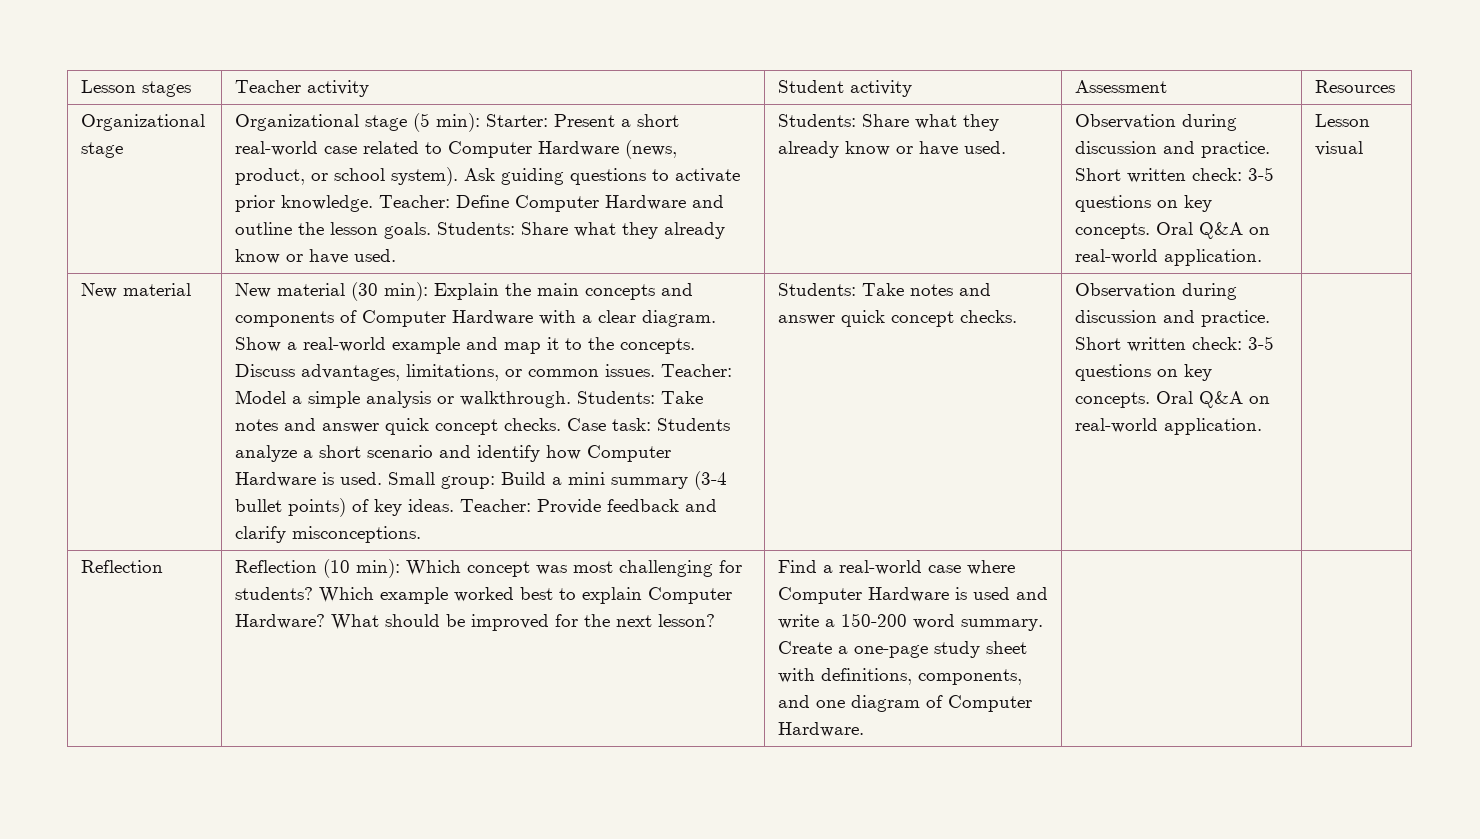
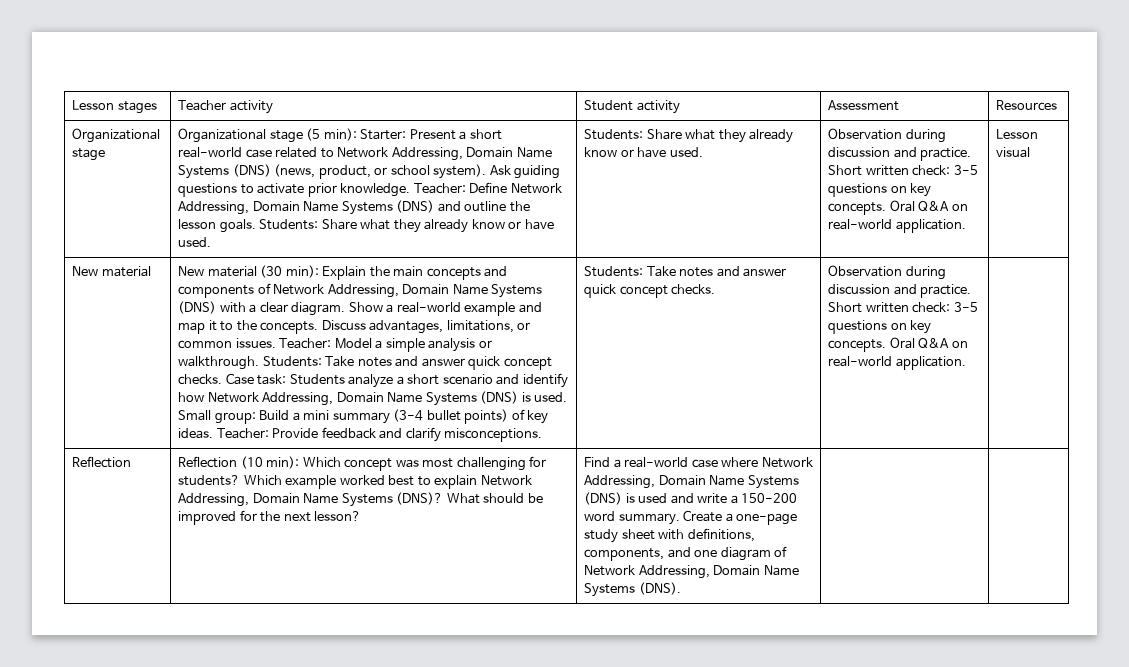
[447,141,619,158] Computer Hardware -> [337,147,552,161] [178,164,271,179] Network Addressing, Domain Name Systems (DNS)
[514,195,686,212] Computer Hardware -> [510,183,562,194] [178,200,435,215] Network Addressing, Domain Name Systems (DNS)
[361,310,533,327] Computer Hardware -> [273,284,543,298] [178,301,217,314] Network Addressing, Domain Name Systems (DNS)
[586,445,671,462] [234,472,316,487] Computer Hardware -> [207,391,519,406] Network Addressing, Domain Name Systems (DNS)
[647,587,732,604] [234,614,325,629] Computer Hardware? -> [480,475,532,486] [178,492,444,507] Network Addressing, Domain Name Systems (DNS)?
[777,587,949,604] Computer Hardware -> [761,457,813,468] [584,475,799,489] [584,492,623,505] Network Addressing, Domain Name Systems (DNS)
[947,695,1032,712] [777,722,864,737] Computer Hardware. -> [584,565,799,579] [584,582,681,597] Network Addressing, Domain Name Systems (DNS).

